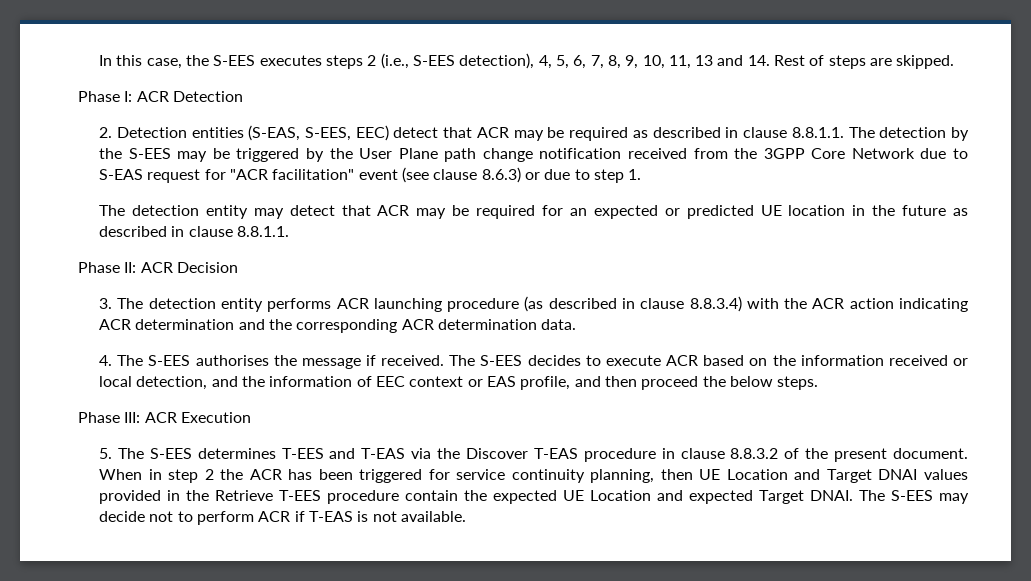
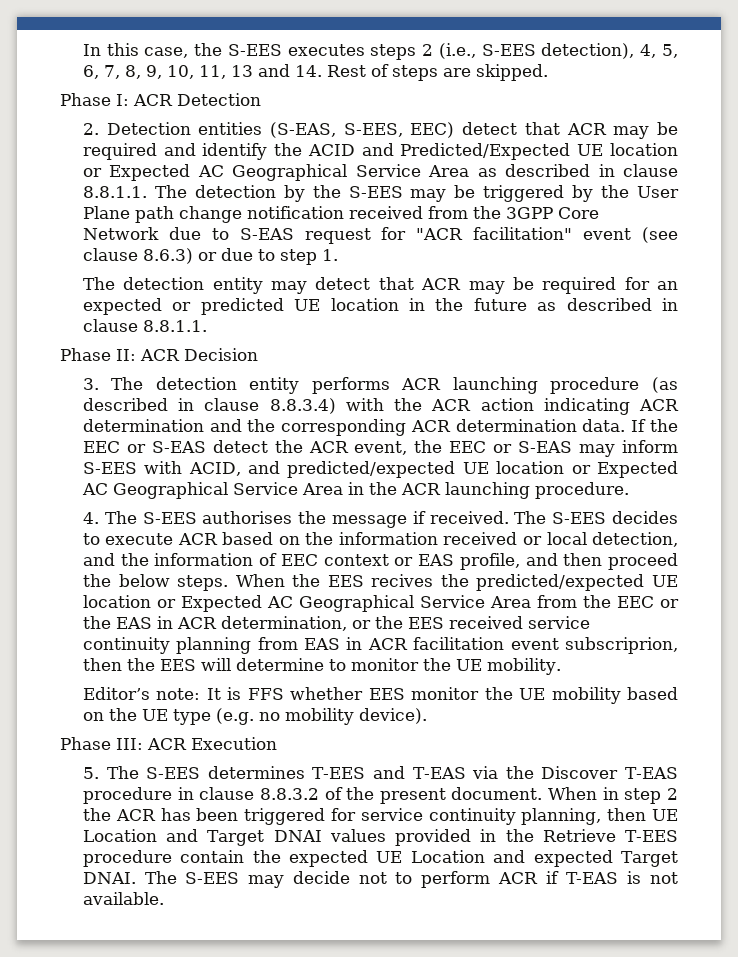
(629, 134) none -> [163,143,678,160] [82,164,470,181] and identify the ACID and Predicted/Expected UE location or Expected AC Geographical Service Area
(577, 324) none -> [631,419,678,432] [82,440,678,457] [82,461,678,478] [81,482,629,499] If the EEC or S-EAS detect the ACR event, the EEC or S-EAS may inform S-EES with ACID, and predicted/expected UE location or Expected AC Geographical Service Area in the ACR launching procedure.
(819, 383) none -> [235,574,679,591] [82,595,679,612] [82,616,590,631] [82,637,678,654] [82,658,561,675] [82,687,679,704] [82,708,427,725] When the EES recives the predicted/expected UE location or Expected AC Geographical Service Area from the EEC or the EAS in ACR determination, or the EES received service continuity planning from EAS in ACR facilitation event subscriprion, then the EES will determine to monitor the UE mobility. // Editor’s note: It is FFS whether EES monitor the UE mobility based on the UE type (e.g. no mobility device).

